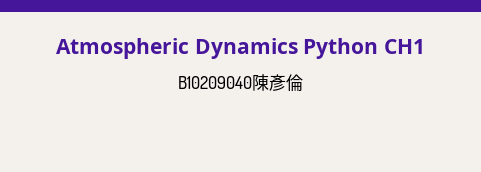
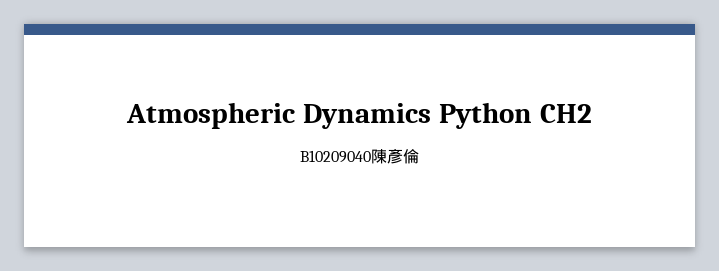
[384,39,426,54] CH1 -> [539,104,592,123] CH2

